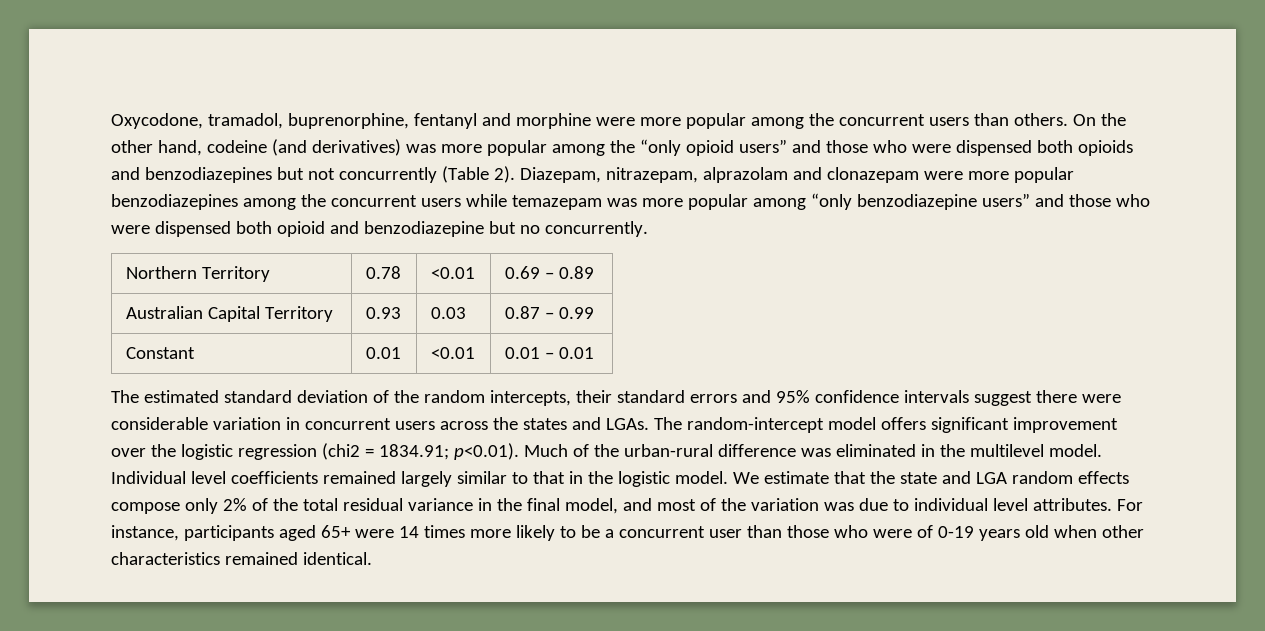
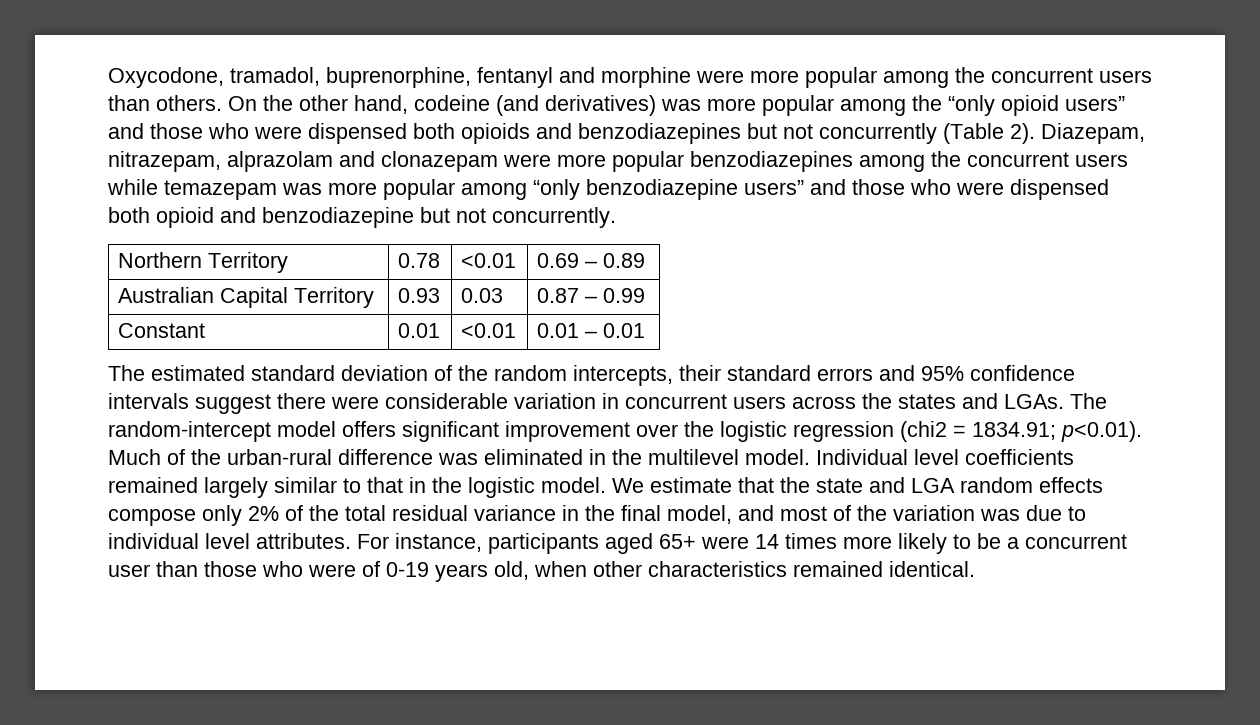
[519,225,540,234] no -> [456,208,486,223] not
[1024,525,1049,538] old -> [494,561,529,580] old,

